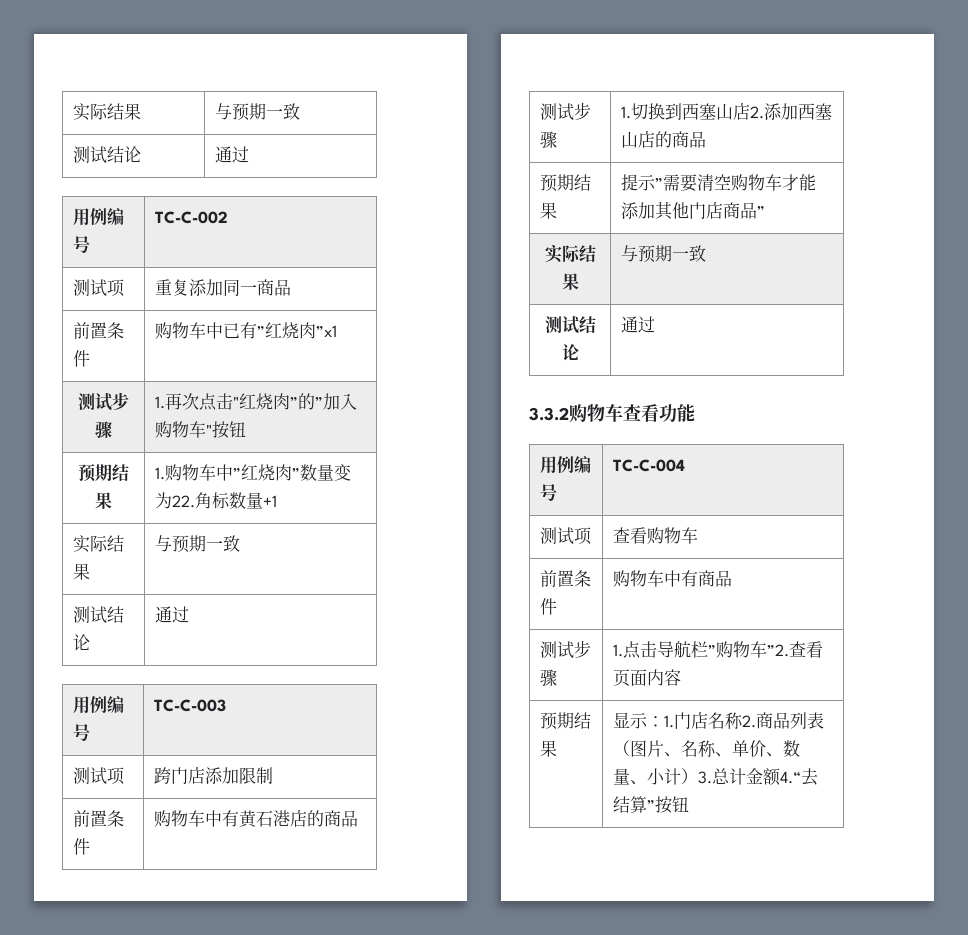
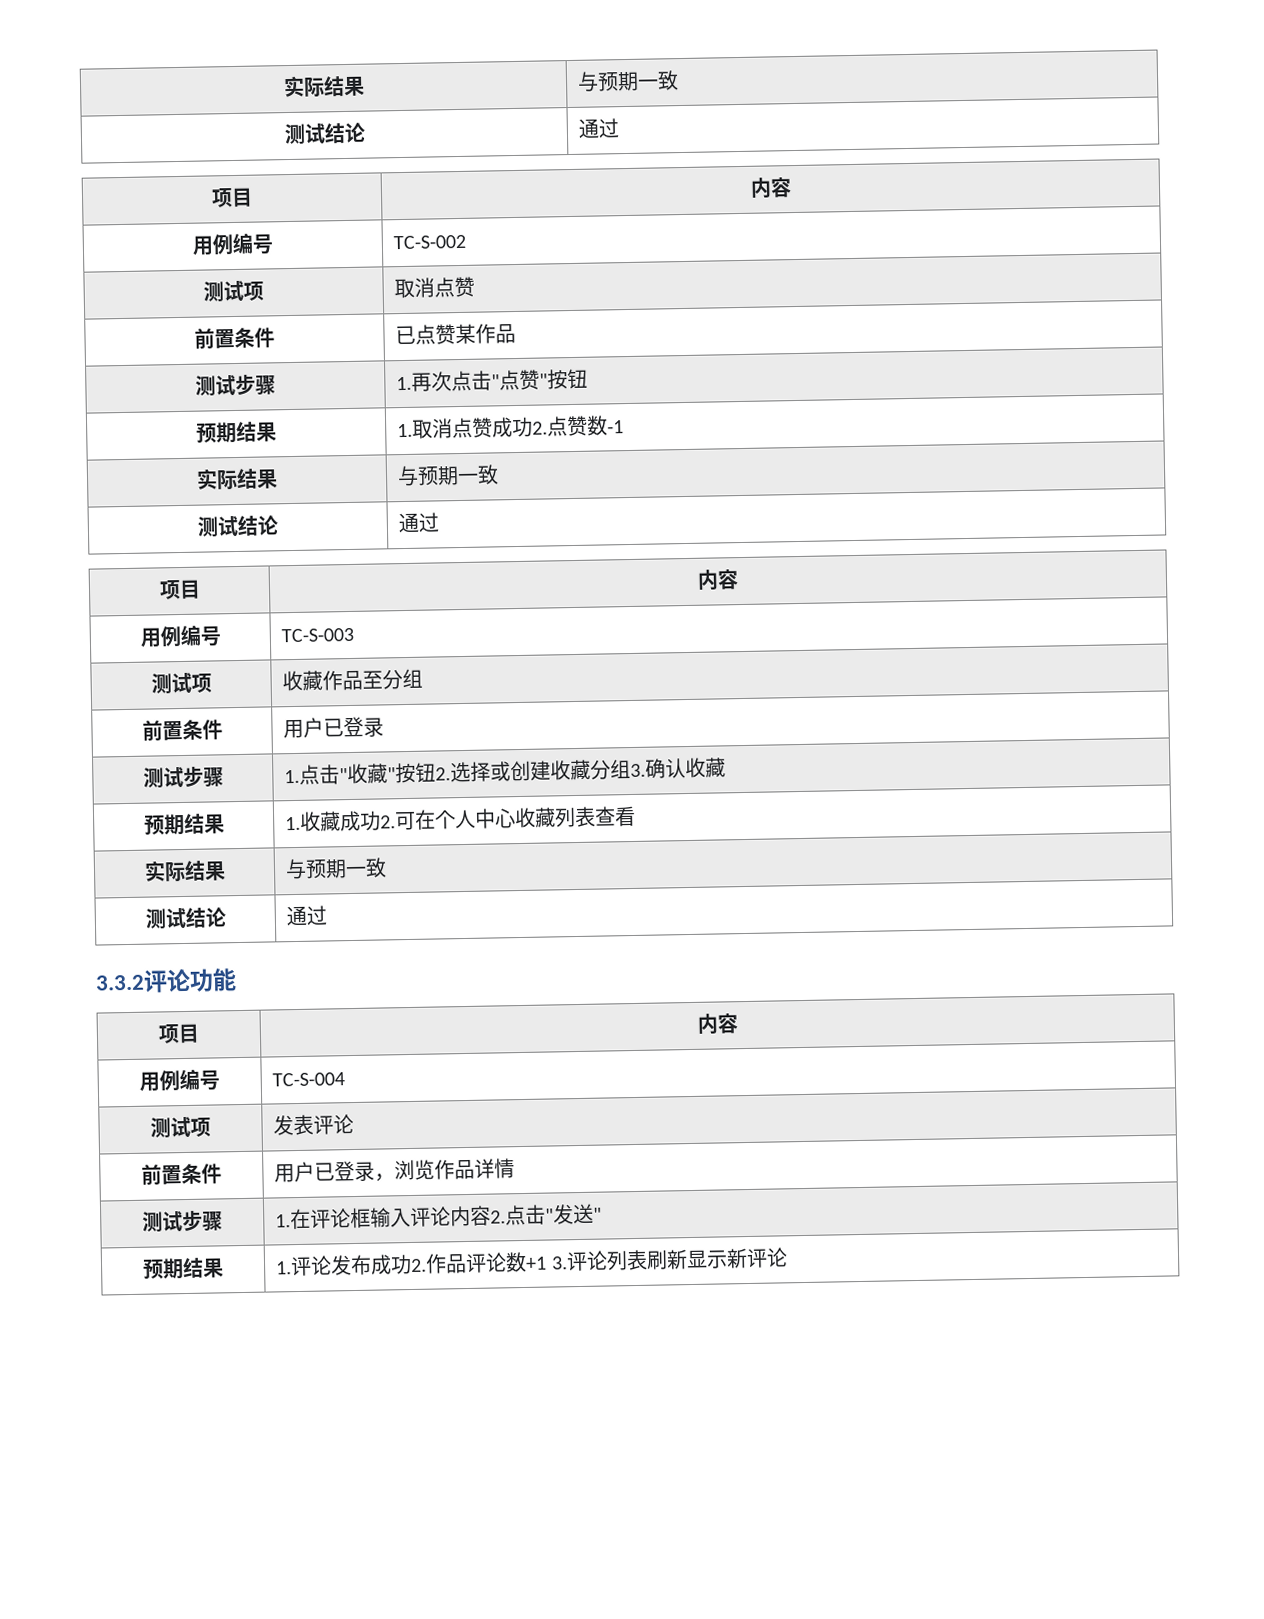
[73,103,142,121] [215,103,301,121] [73,146,142,164] [215,146,250,163] [73,208,125,226] [73,236,91,253] [155,211,229,224] [73,279,126,297] [155,279,292,296] [73,322,125,339] [73,350,91,367] [155,322,338,339] 实际结果 | 与预期一致 // 测试结论 | 通过 // 用例编号 | TC-C-002 // 测试项 | 重复添加同一商品 // 前置条件 | 购物车中已有”红烧肉”x1 -> [282,75,365,98] [577,70,680,92] [283,122,366,145] [578,118,621,139] [211,187,253,208] [749,177,792,199] [192,232,274,256] [393,234,467,250] [203,280,264,302] [394,276,476,299] [194,327,275,350] [395,323,517,345] 实际结果 | 与预期一致 // 测试结论 | 通过 // 项目 | 内容 // 用例编号 | TC-S-002 // 测试项 | 取消点赞 // 前置条件 | 已点赞某作品
[239,393,358,410] [155,421,207,438] 红烧肉”的”加入购物车 -> [499,369,541,391] 点赞
[165,464,352,481] [155,492,278,509] [73,535,125,553] [73,563,91,580] [155,535,241,553] [73,606,125,624] [73,634,91,651] [155,606,190,623] [73,696,125,714] [73,724,91,741] [154,699,227,712] [73,767,126,785] [154,767,274,784] [73,810,125,827] [73,838,91,855] [154,810,359,828] [540,102,592,121] [540,131,558,149] [621,103,833,120] [621,131,707,148] [540,174,592,192] [540,202,558,219] [621,174,817,192] [621,201,766,220] 购物车中”红烧肉”数量变为22.角标数量+1 // 实际结果 | 与预期一致 // 测试结论 | 通过 // 用例编号 | TC-C-003 // 测试项 | 跨门店添加限制 // 前置条件 | 购物车中有黄石港店的商品 // 测试步骤 | 1.切换到西塞山店2.添加西塞山店的商品 // 预期结果 | 提示”需要清空购物车才能添加其他门店商品” -> [412,415,625,439] [196,468,278,490] [397,464,500,487] [197,515,279,537] [398,512,441,534] [158,579,201,600] [697,569,739,591] [139,624,222,648] [281,627,355,643] [150,672,212,694] [282,668,424,692] [141,719,223,742] [283,716,385,739] [142,766,224,788] [284,757,727,785] [143,813,225,836] [285,805,637,832] 取消点赞成功2.点赞数-1 // 实际结果 | 与预期一致 // 测试结论 | 通过 // 项目 | 内容 // 用例编号 | TC-S-003 // 测试项 | 收藏作品至分组 // 前置条件 | 用户已登录 // 测试步骤 | 1.点击"收藏"按钮2.选择或创建收藏分组3.确认收藏 // 预期结果 | 1.收藏成功2.可在个人中心收藏列表查看
[569,404,659,423] 购物车查看 -> [143,968,191,993] 评论
[540,456,592,474] [540,484,558,501] [613,459,686,472] [540,527,593,545] [613,527,699,544] [540,570,592,587] [540,598,558,615] [613,570,733,587] [540,640,592,659] [540,669,558,687] [613,641,824,659] [613,669,682,687] [540,712,592,730] [540,740,558,757] [613,712,825,729] [613,740,801,757] [613,768,819,786] [613,796,690,814] // 用例编号 | TC-C-004 // 测试项 | 查看购物车 // 前置条件 | 购物车中有商品 // 测试步骤 | 1.点击导航栏”购物车”2.查看页面内容 // 预期结果 | 显示：1.门店名称2.商品列表（图片、名称、单价、数量、小计）3.总计金额4.“去结算”按钮 -> [158,1023,200,1044] [696,1013,738,1035] [139,1068,220,1092] [272,1072,346,1087] [150,1116,211,1138] [273,1113,355,1136] [141,1163,222,1186] [274,1158,516,1183] [142,1210,223,1232] [275,1203,603,1230] [142,1257,224,1280] [275,1247,788,1277] // 项目 | 内容 // 用例编号 | TC-S-004 // 测试项 | 发表评论 // 前置条件 | 用户已登录，浏览作品详情 // 测试步骤 | 1.在评论框输入评论内容2.点击"发送" // 预期结果 | 1.评论发布成功2.作品评论数+1 3.评论列表刷新显示新评论

